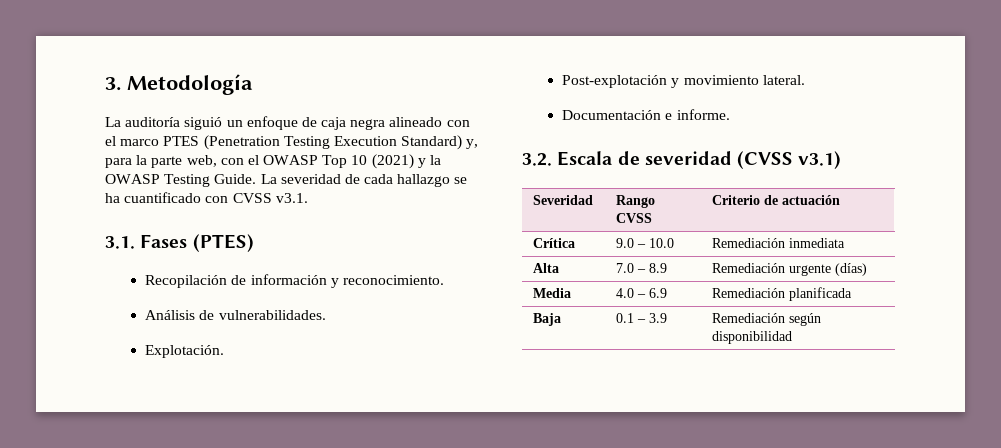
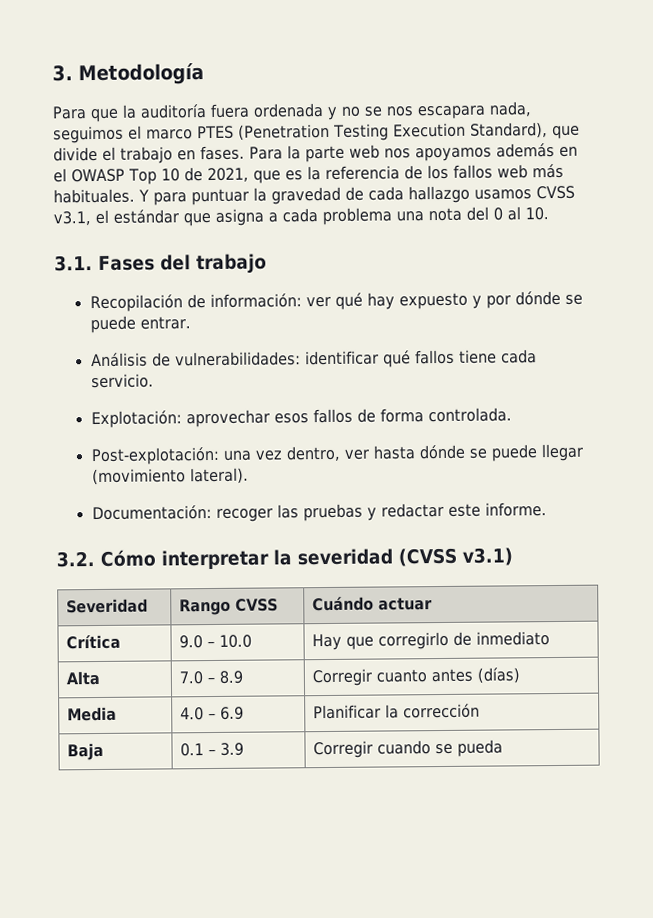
[105,116,470,130] La auditoría siguió un enfoque de caja negra alineado con -> [52,101,532,123] [53,125,124,144] Para que la auditoría fuera ordenada y no se nos escapara nada, seguimos
[401,135,479,150] [105,154,442,169] [105,174,468,187] [105,192,308,203] Standard) y, para la parte web, con el OWASP Top 10 (2021) y la OWASP Testing Guide. La severidad de cada hallazgo se ha cuantificado con CVSS v3.1. -> [469,122,580,140] [53,143,578,164] [53,163,564,185] [53,185,575,206] [53,206,549,227] Standard), que divide el trabajo en fases. Para la parte web nos apoyamos además en el OWASP Top 10 de 2021, que es la referencia de los fallos web más habituales. Y para puntuar la gravedad de cada hallazgo usamos CVSS v3.1, el estándar que asigna a cada problema una nota del 0 al 10.
[192,234,254,252] (PTES) -> [159,253,267,275] del trabajo
[250,274,444,288] [145,310,326,320] [145,345,225,358] [562,75,805,88] [562,110,673,120] información y reconocimiento. // Análisis de vulnerabilidades. // Explotación. // Post-explotación y movimiento lateral. // Documentación e -> [209,290,583,310] [89,315,191,334] [90,349,537,368] [90,373,154,389] [90,407,512,429] [90,443,584,466] [91,467,249,486] [91,502,481,522] información: ver qué hay expuesto y por dónde se puede entrar. // Análisis de vulnerabilidades: identificar qué fallos tiene cada servicio. // Explotación: aprovechar esos fallos de forma controlada. // Post-explotación: una vez dentro, ver hasta dónde se puede llegar (movimiento lateral). // Documentación: recoger las pruebas y redactar este
[557,151,640,166] Escala de -> [100,549,292,570] Cómo interpretar la
[712,195,841,205] Criterio de actuación -> [311,596,433,612] Cuándo actuar
[712,238,846,248] Remediación inmediata -> [311,631,550,651] Hay que corregirlo de inmediato
[712,263,832,276] Remediación urgente -> [311,668,473,687] Corregir cuanto antes
[712,287,853,301] Remediación planificada -> [312,703,480,720] Planificar la corrección
[712,313,822,326] [712,331,793,344] Remediación según disponibilidad -> [312,739,503,759] Corregir cuando se pueda

